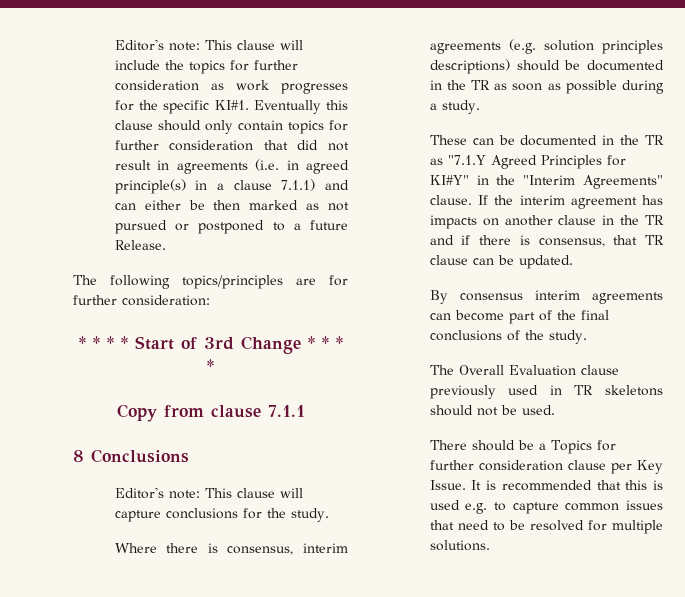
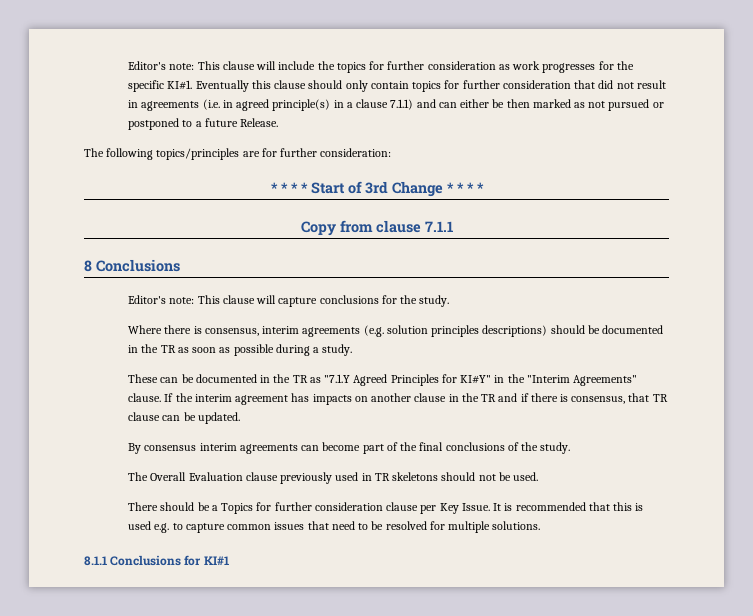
(490, 545) none -> [84,555,229,566] // 8.1.1 Conclusions for KI#1

